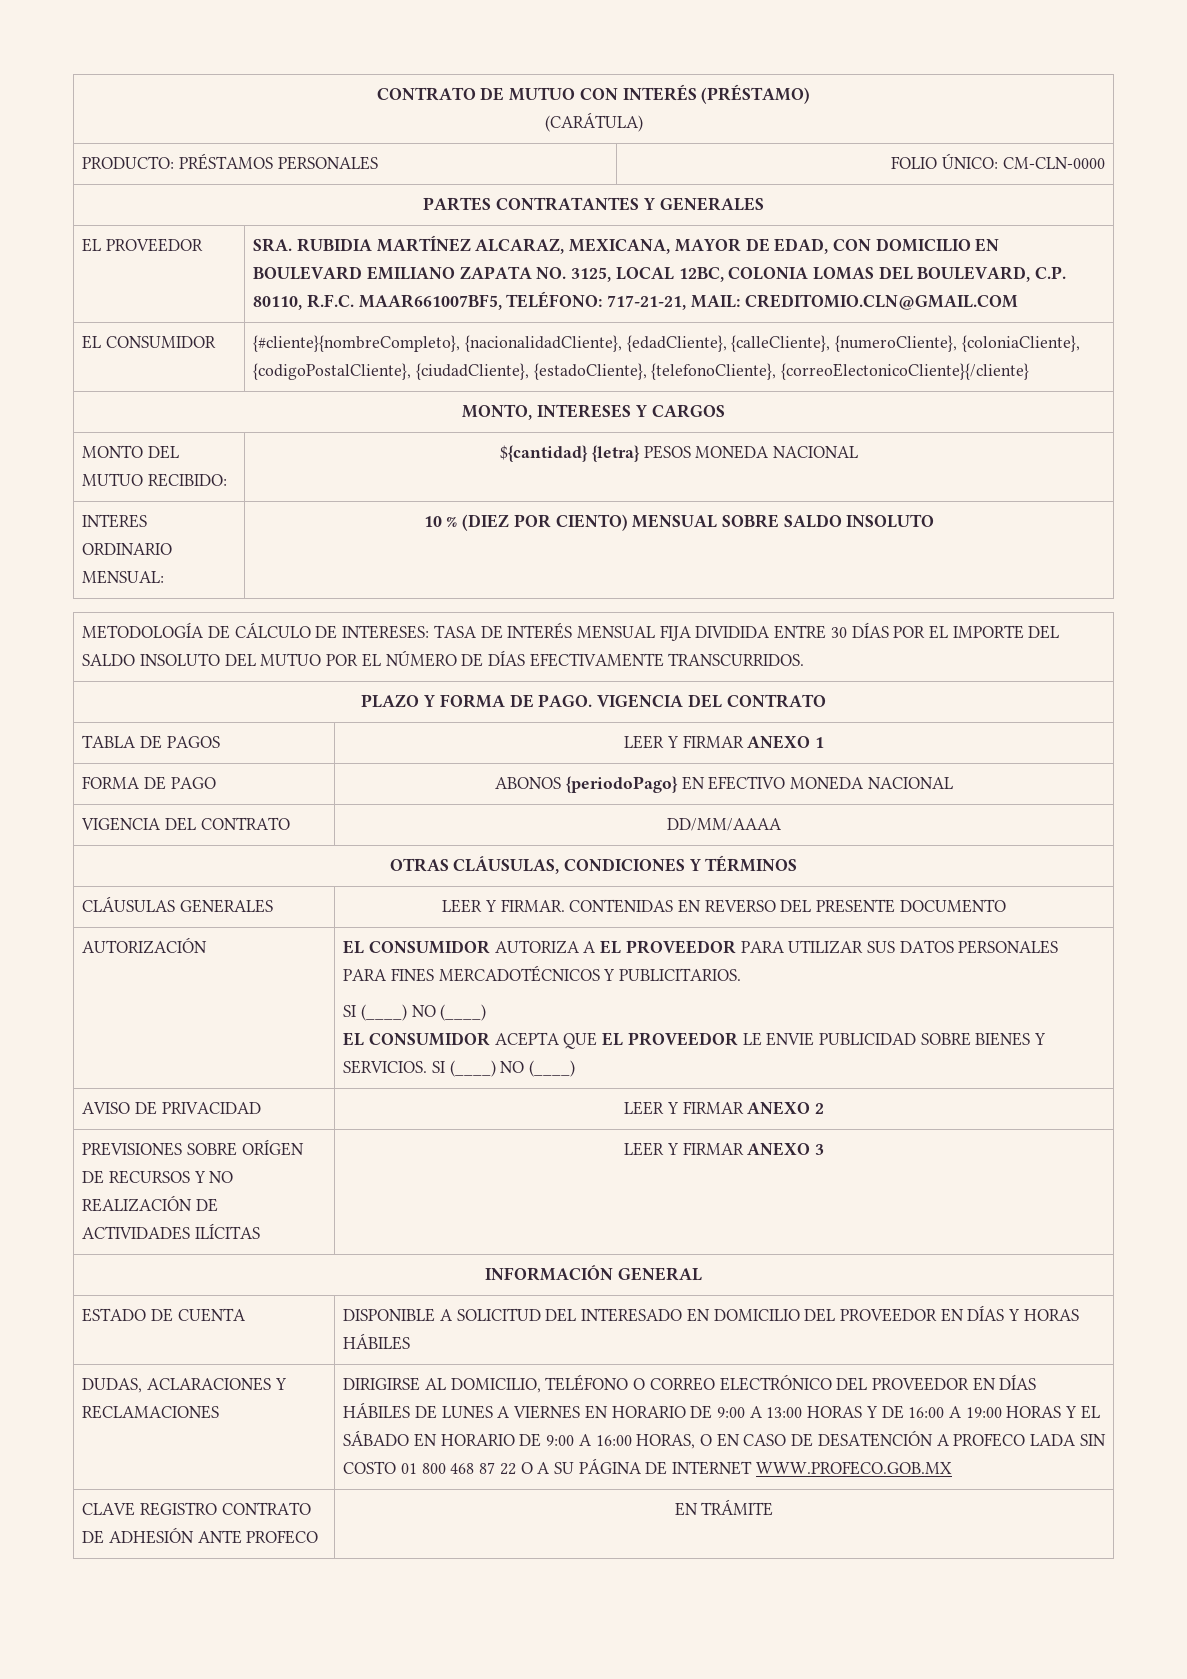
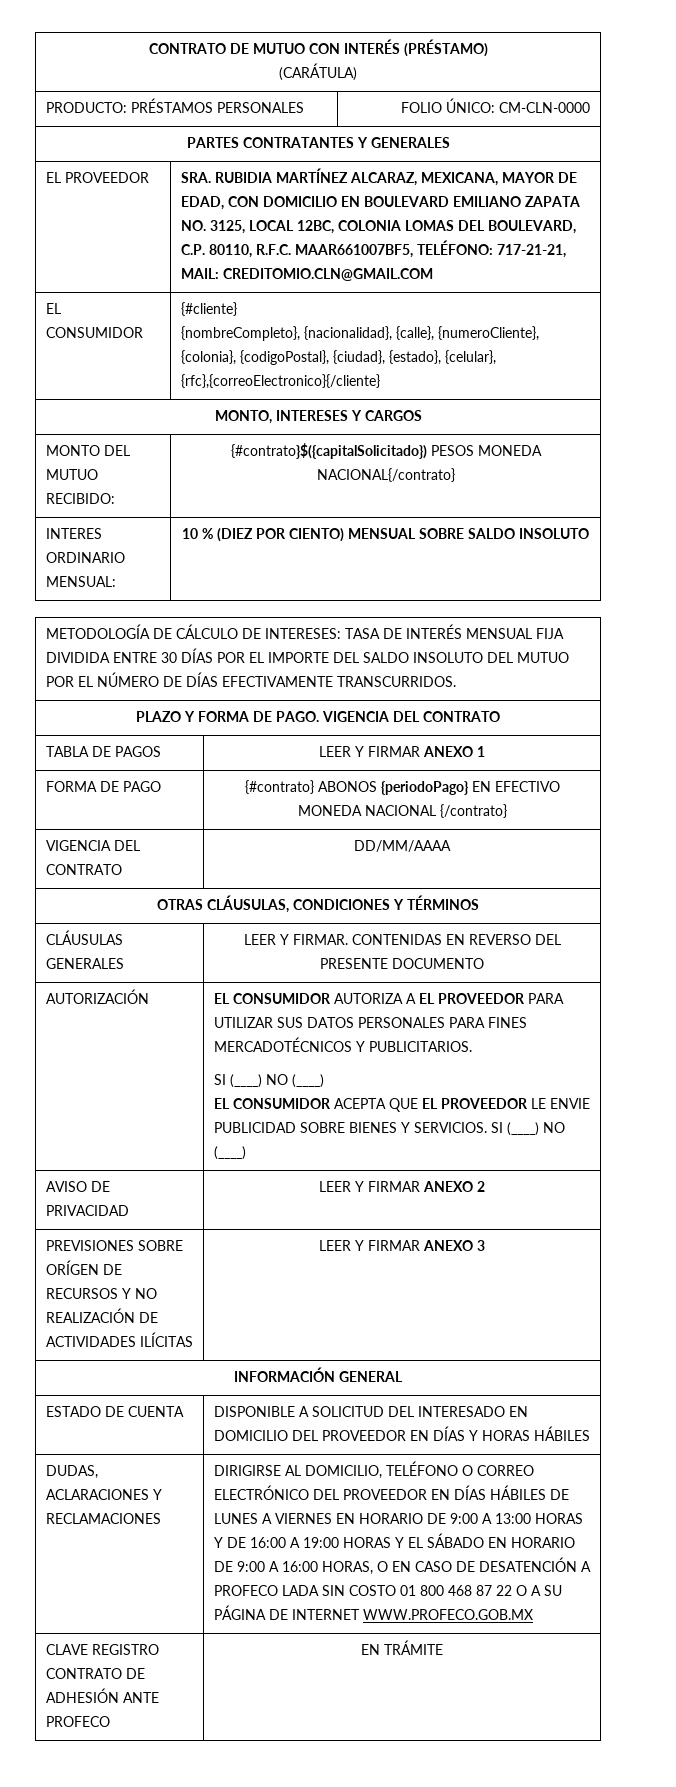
[253,335,1080,352] [253,363,1030,380] {#cliente}{nombreCompleto}, {nacionalidadCliente}, {edadCliente}, {calleCliente}, {numeroCliente}, {coloniaCliente}, {codigoPostalCliente}, {ciudadCliente}, {estadoCliente}, {telefonoCliente}, {correoElectonicoCliente}{/cliente} -> [180,302,237,316] [180,326,539,341] [180,350,496,365] [180,374,380,389] {#cliente} // {nombreCompleto}, {nacionalidad}, {calle}, {numeroCliente}, {colonia}, {codigoPostal}, {ciudad}, {estado}, {celular}, {rfc},{correoElectronico}{/cliente}
[500,445,640,462] ${cantidad} {letra} -> [230,443,427,459] {#contrato}$({capitalSolicitado})
[772,446,858,458] NACIONAL -> [316,468,455,482] NACIONAL{/contrato}
(216, 783) none -> [244,780,314,794] {#contrato}
(953, 783) none -> [439,804,507,818] {/contrato}

